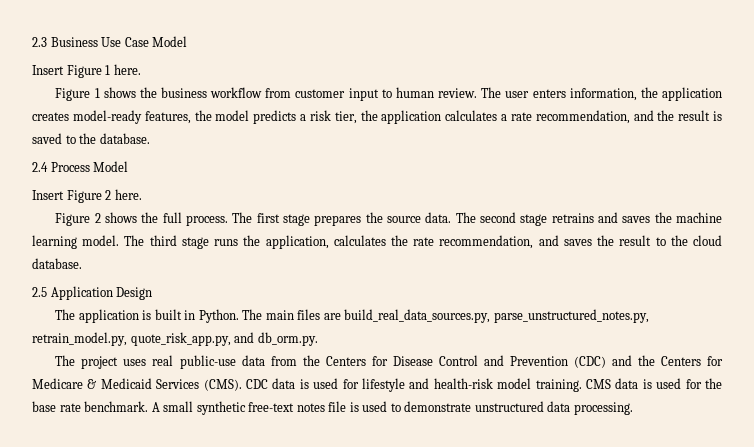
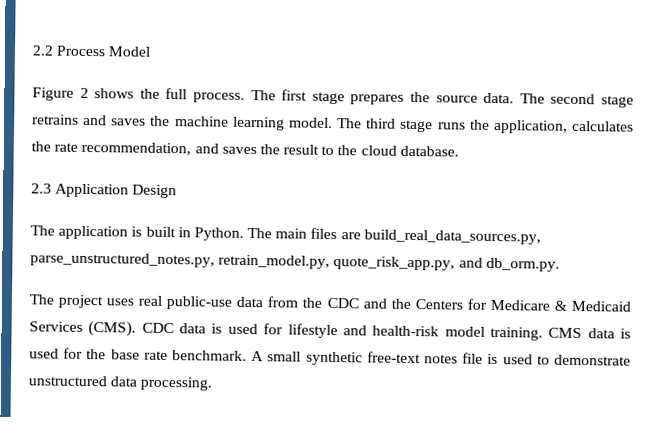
[32,36,188,47] [32,64,141,78] [55,87,722,101] [32,110,722,124] [32,133,150,144] [32,161,129,172] [32,189,142,203] 2.3 Business Use Case Model // Insert Figure 1 here. // Figure 1 shows the business workflow from customer input to human review. The user enters information, the application creates model-ready features, the model predicts a risk tier, the application calculates a rate recommendation, and the result is saved to the database. // 2.4 Process Model // Insert Figure 2 here. -> [32,45,152,57] 2.2 Process Model
[32,287,47,297] 2.5 -> [31,183,52,194] 2.3
[325,355,606,368] Centers for Disease Control and Prevention (CDC) -> [326,297,359,309] CDC

